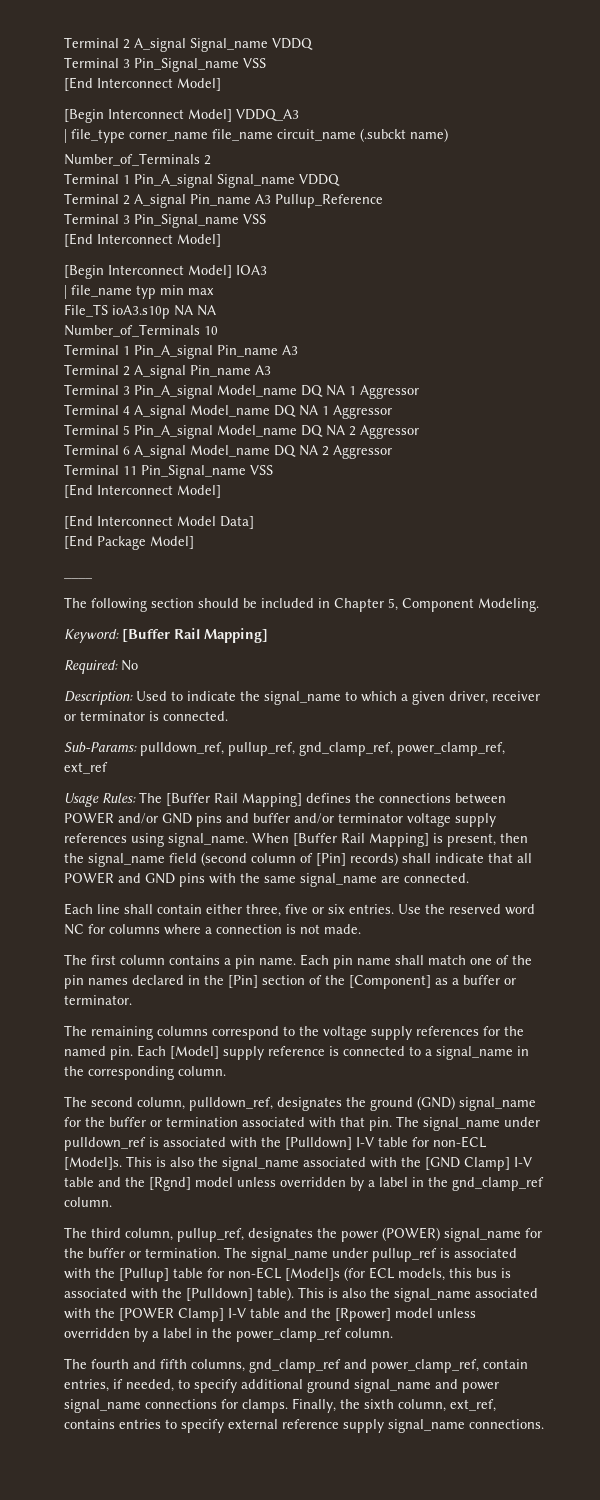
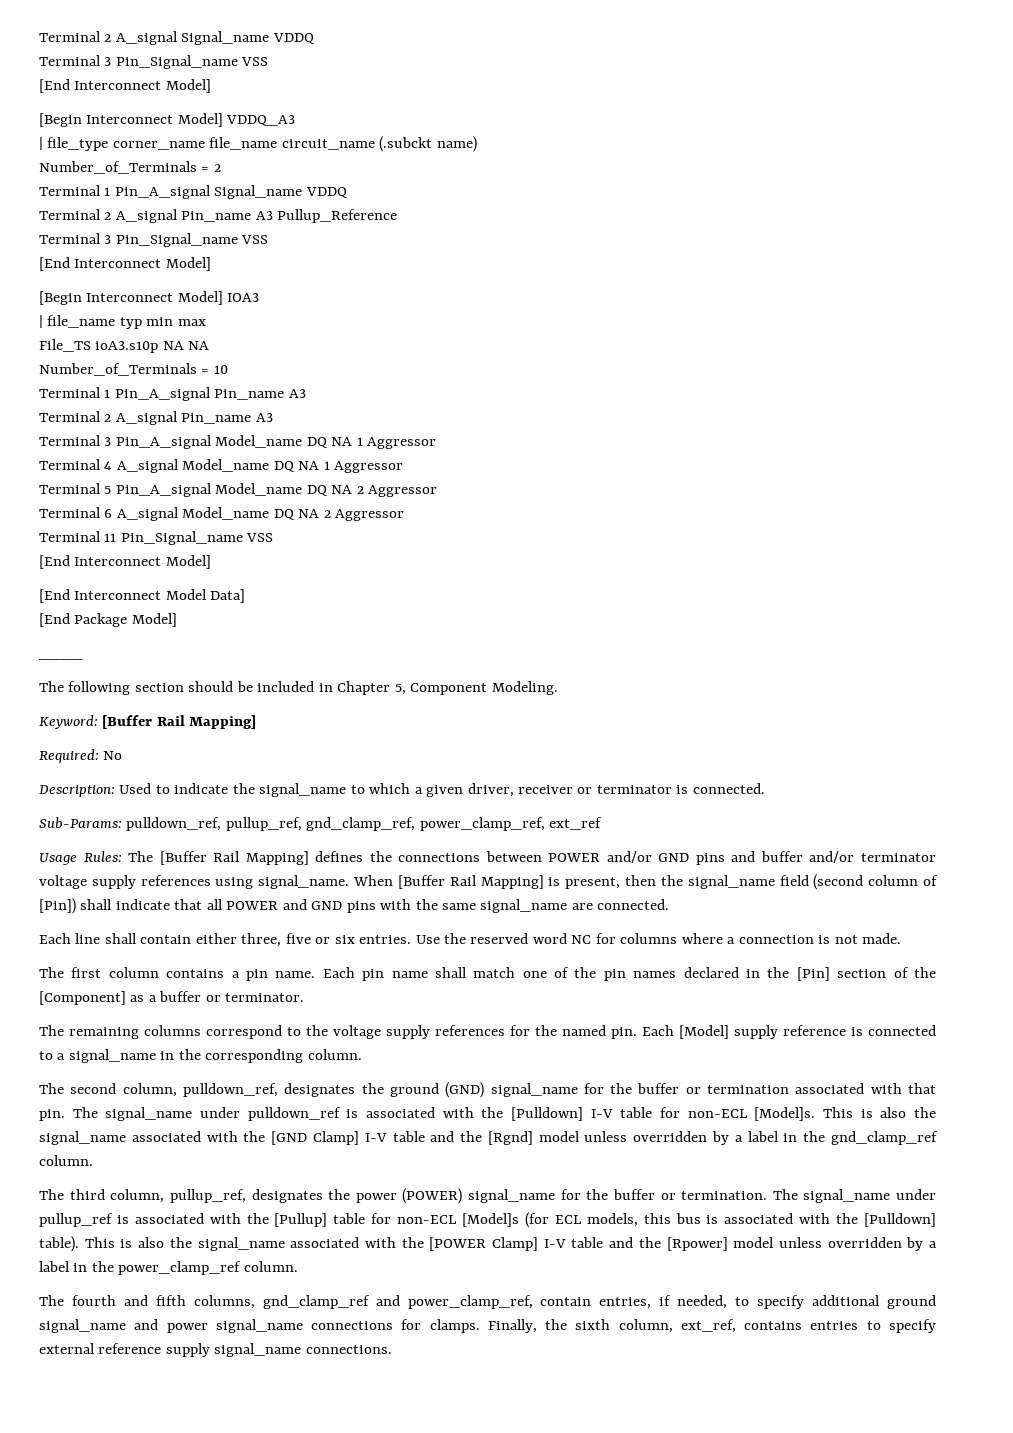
(200, 159) none -> [201,167,210,172] =
(200, 330) none -> [201,369,210,374] =
[316,852,398,866] [Pin] records) -> [39,898,76,914] [Pin])

